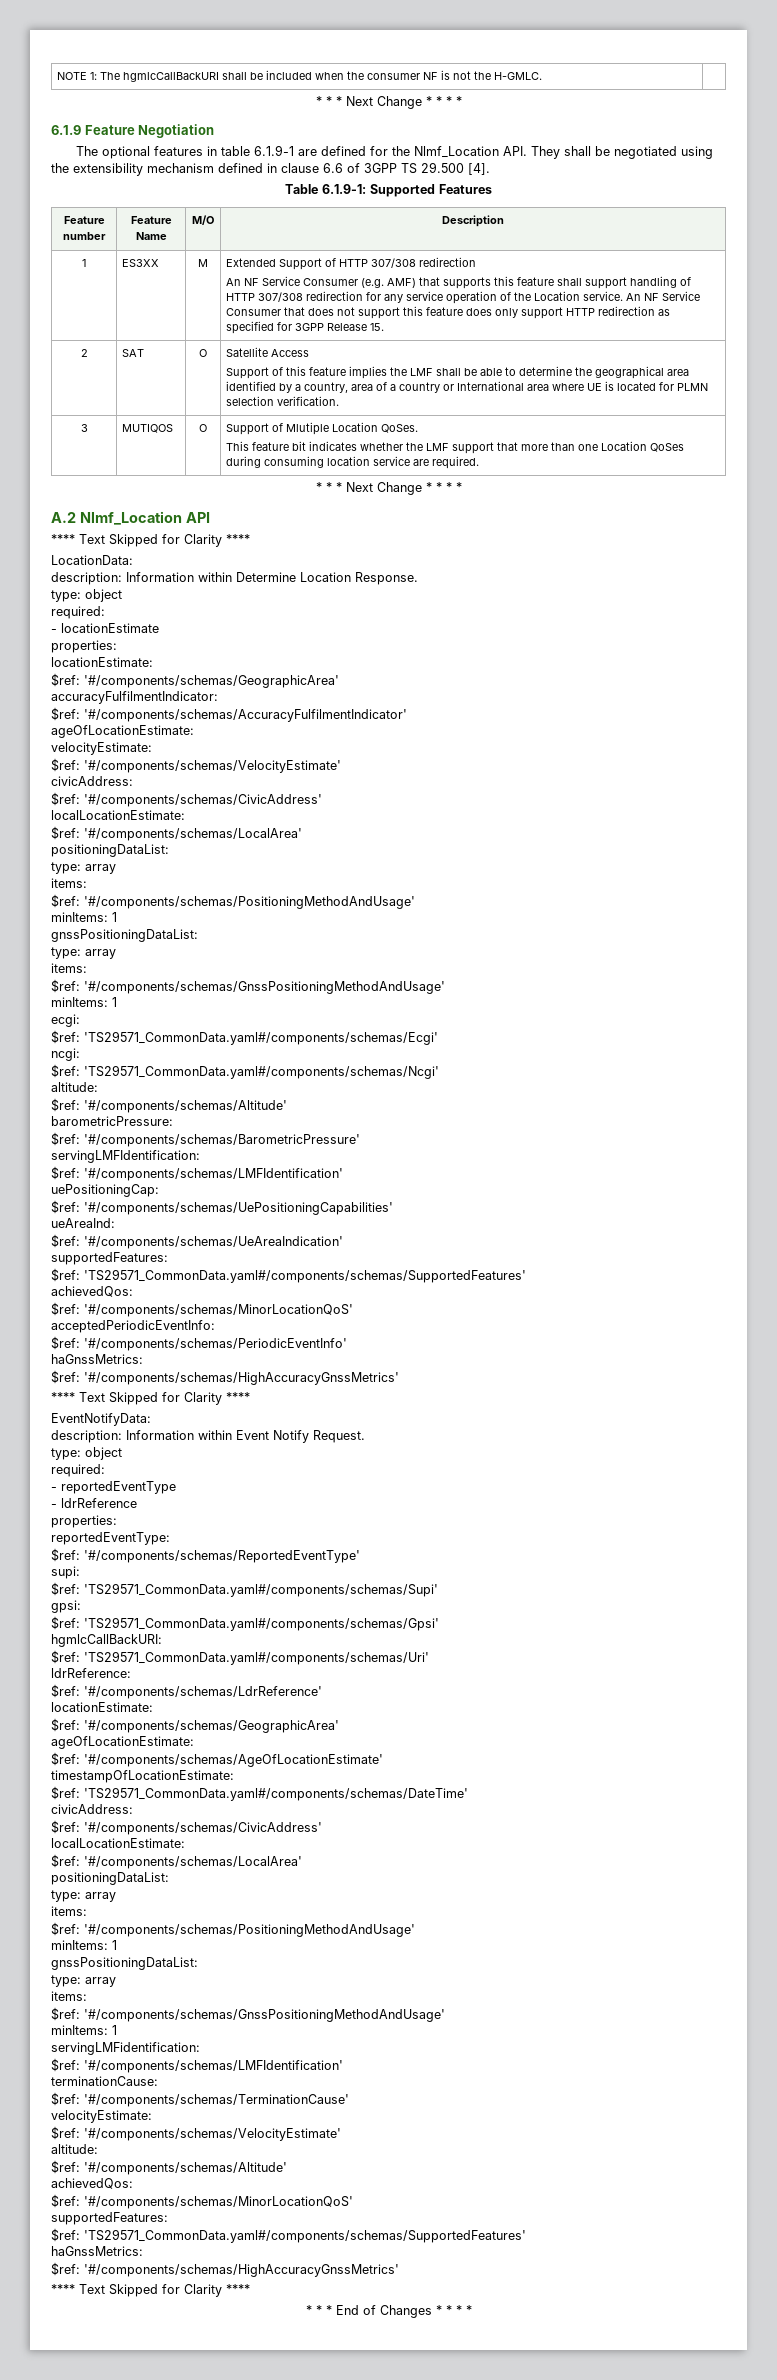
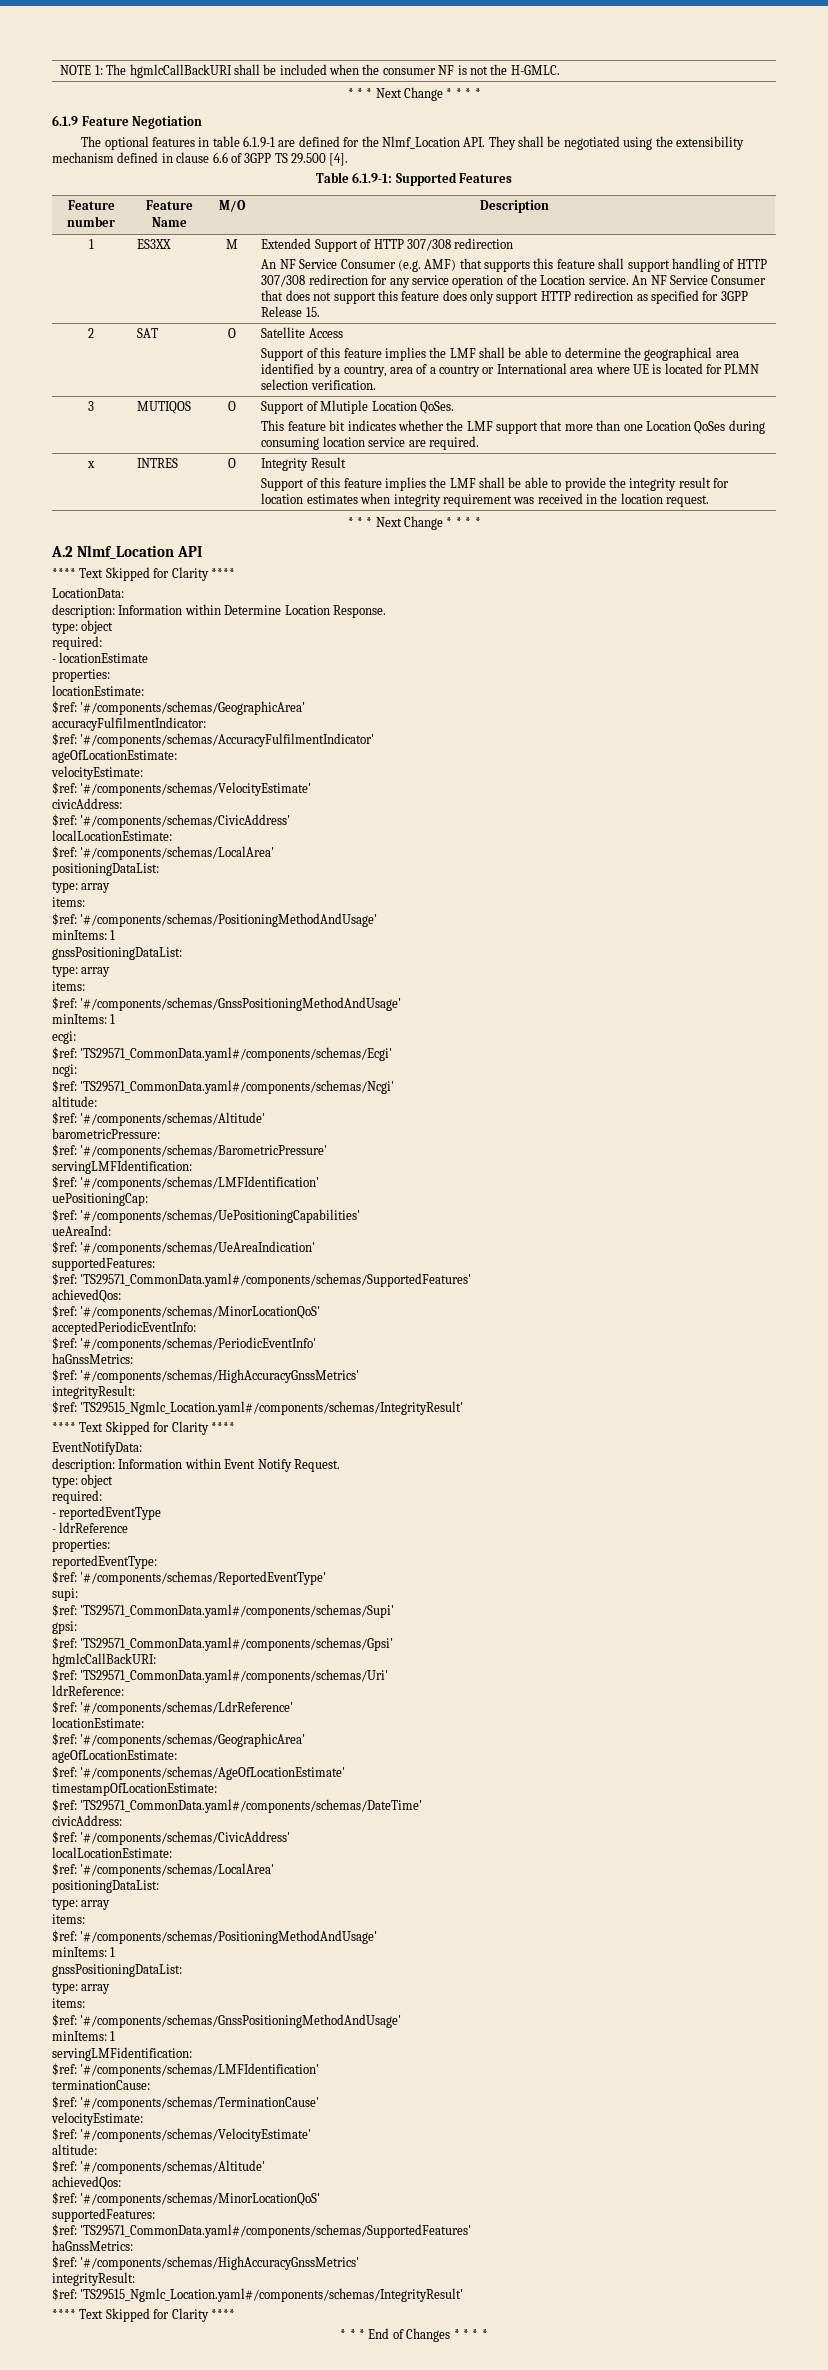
(479, 462) none -> [87,461,95,468] [137,458,179,468] [227,458,236,468] [261,457,346,471] [261,477,730,491] [261,493,710,507] // x | INTRES | O | Integrity Result // Support of this feature implies the LMF shall be able to provide the integrity result for location estimates when integrity requirement was received in the location request.
(399, 1378) none -> [52,1385,135,1399] [52,1401,464,1415] // integrityResult: // $ref: 'TS29515_Ngmlc_Location.yaml#/components/schemas/IntegrityResult'
(399, 2270) none -> [52,2272,135,2286] [52,2288,464,2302] // integrityResult: // $ref: 'TS29515_Ngmlc_Location.yaml#/components/schemas/IntegrityResult'

